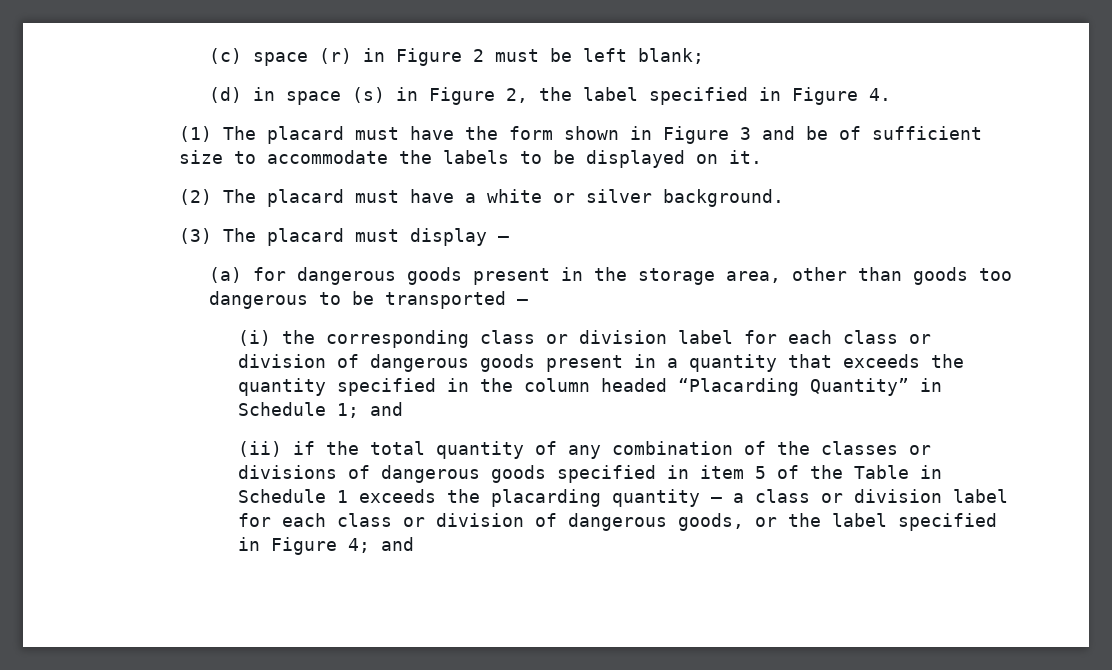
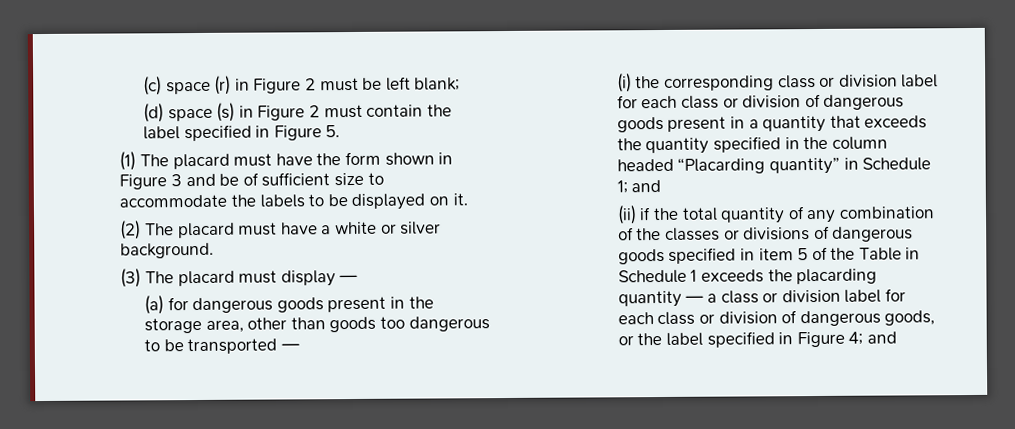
[252,87,275,101] in -> (165, 113) none
[505,87,891,105] 2, the label specified in Figure 4. -> [308,104,452,119] [143,124,341,142] 2 must contain the label specified in Figure 5.
[810,378,910,396] Quantity” -> [768,157,840,175] quantity”

